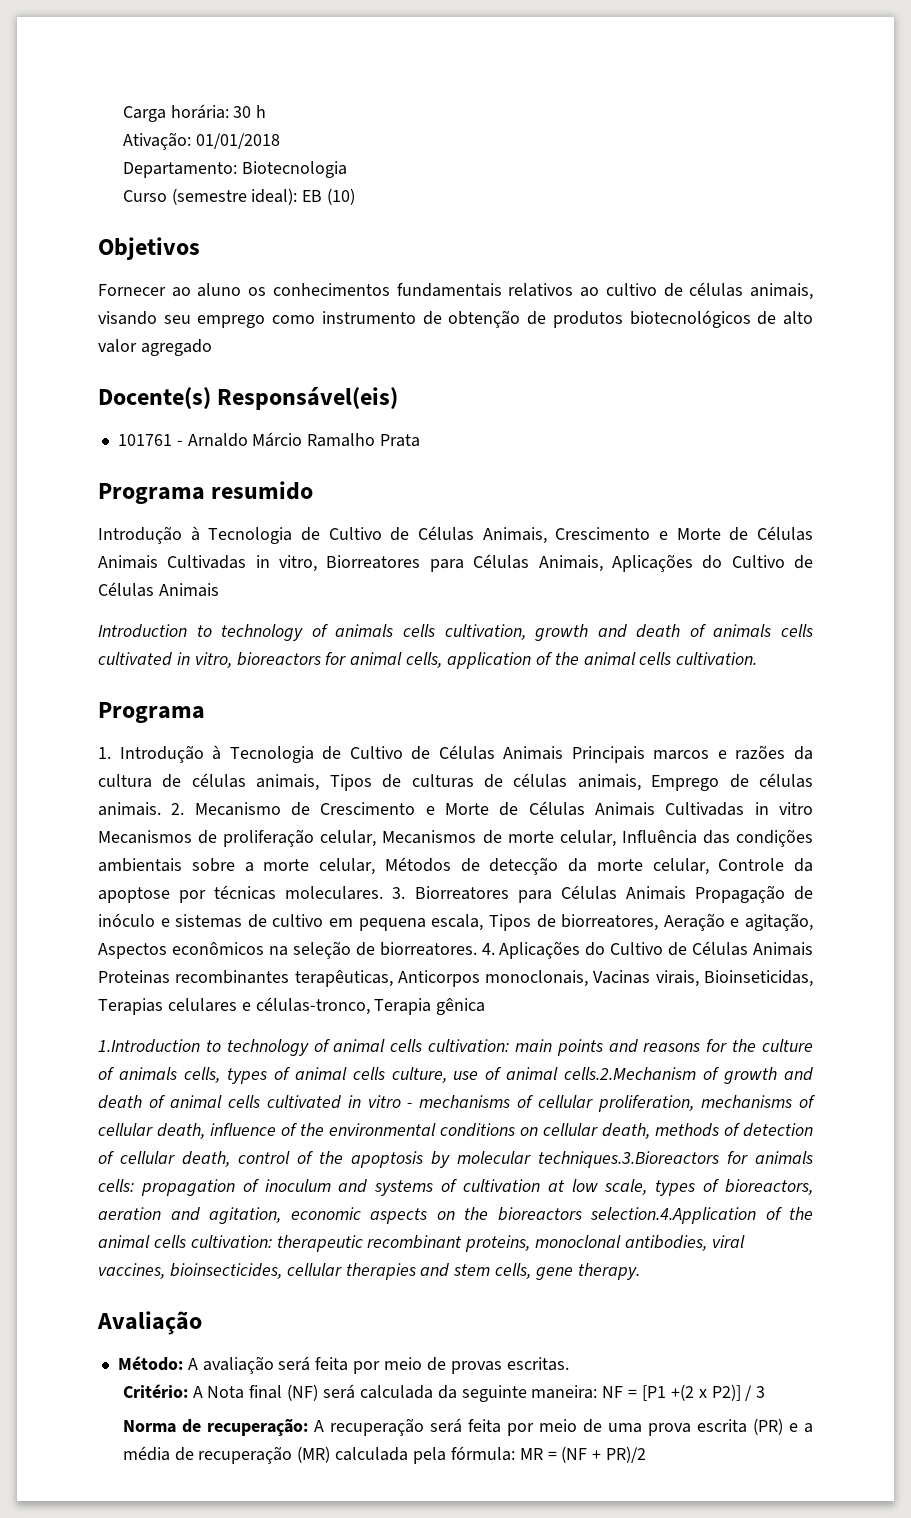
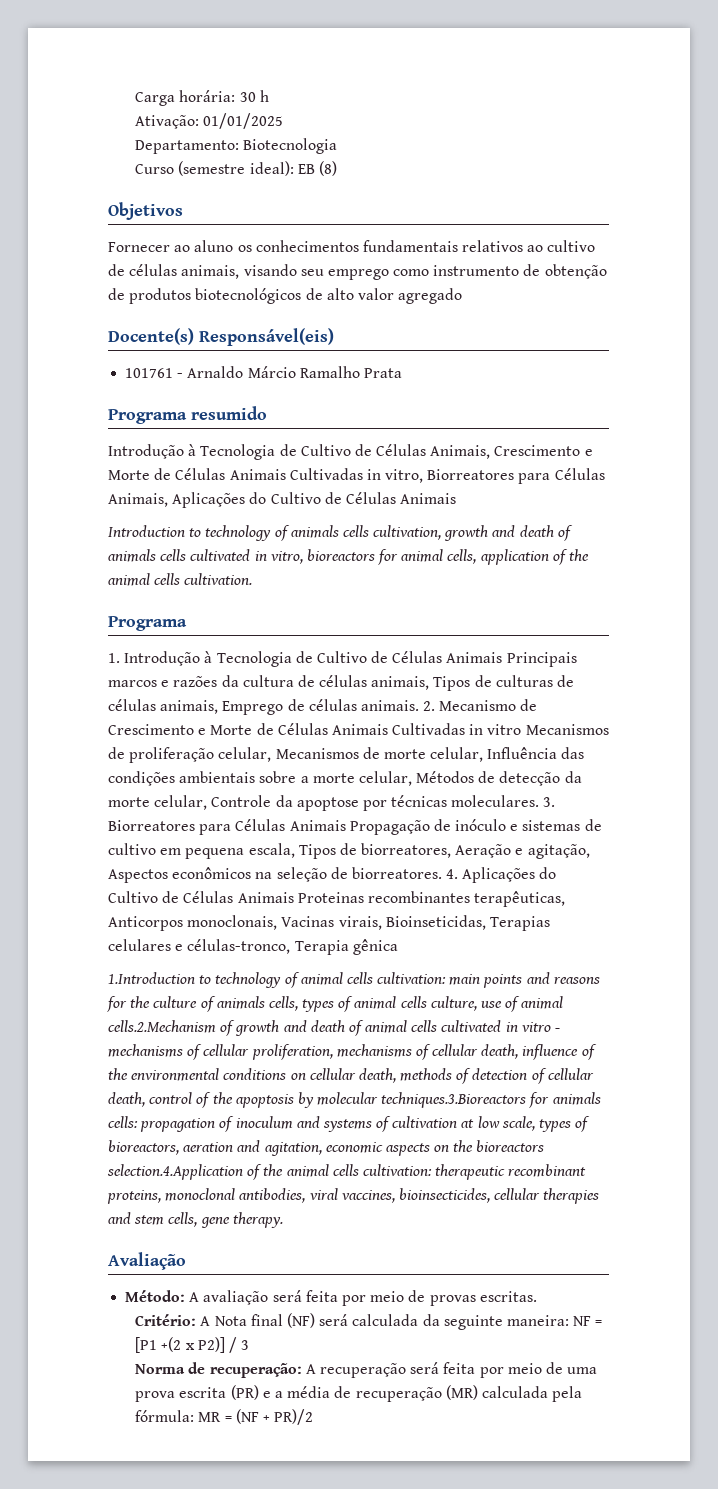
[195,133,280,149] 01/01/2018 -> [203,113,284,129] 01/01/2025
[327,188,356,205] (10) -> [318,161,337,176] (8)

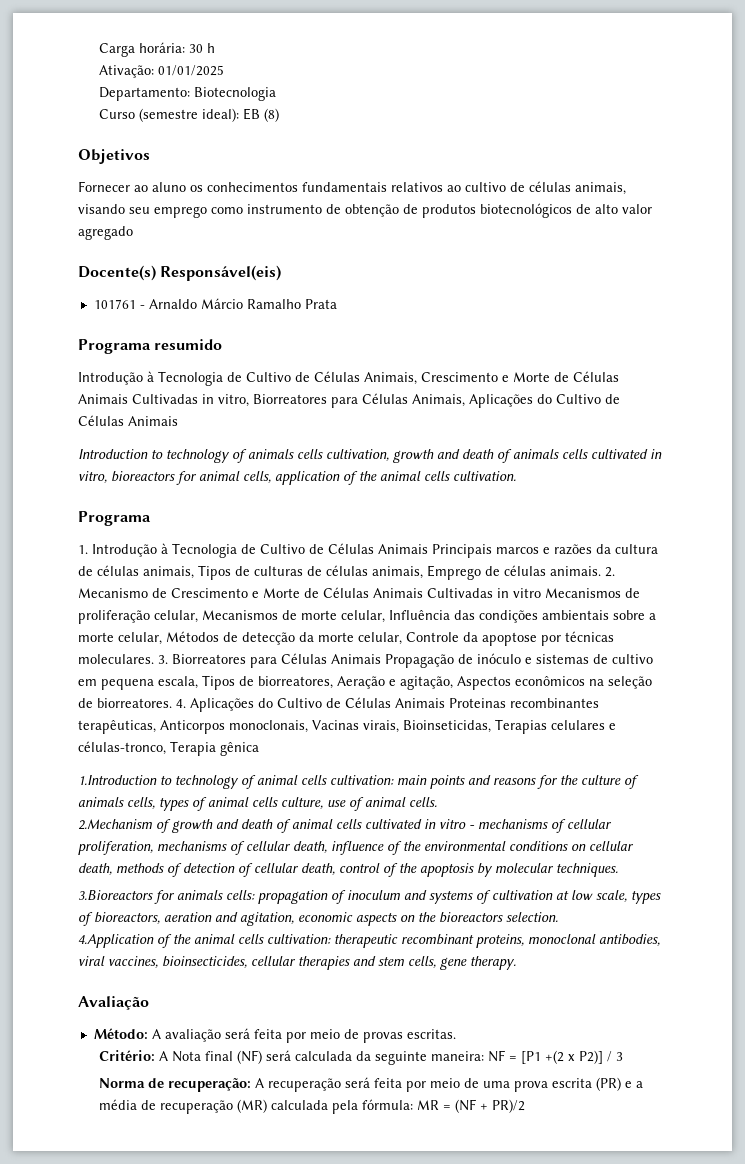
[108,1020,216,1033] cells.2.Mechanism -> [409,797,437,807] [78,819,153,830] cells. // 2.Mechanism
[381,1092,527,1108] techniques.3.Bioreactors -> [556,863,618,877] [78,890,153,900] techniques. // 3.Bioreactors
[107,1164,243,1180] selection.4.Application -> [506,912,558,922] [78,934,154,948] selection. // 4.Application

